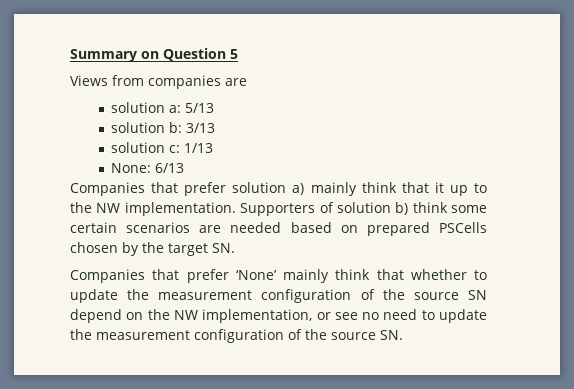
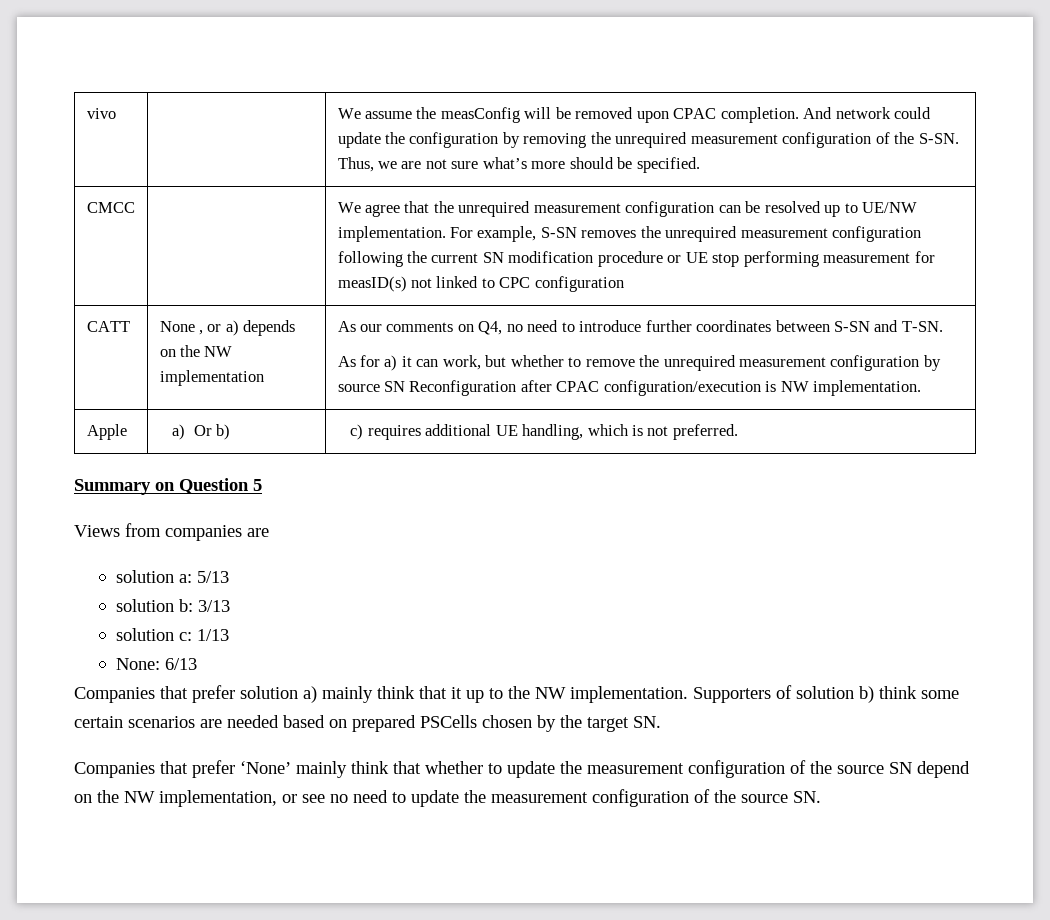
(70, 55) none -> [86,108,116,119] [337,107,931,123] [337,132,959,148] [337,157,700,173] [86,202,135,213] [337,201,917,217] [337,226,922,242] [337,251,935,267] [337,276,624,292] [86,321,130,332] [159,320,296,336] [159,345,233,357] [159,370,264,386] [337,320,943,335] [337,355,941,371] [337,380,922,396] [86,424,127,440] [172,424,230,440] [350,424,738,440] vivo | | We assume the measConfig will be removed upon CPAC completion. And network could update the configuration by removing the unrequired measurement configuration of the S-SN. Thus, we are not sure what’s more should be specified. // CMCC | | We agree that the unrequired measurement configuration can be resolved up to UE/NW implementation. For example, S-SN removes the unrequired measurement configuration following the current SN modification procedure or UE stop performing measurement for measID(s) not linked to CPC configuration // CATT | None , or a) depends on the NW implementation | As our comments on Q4, no need to introduce further coordinates between S-SN and T-SN. // As for a) it can work, but whether to remove the unrequired measurement configuration by source SN Reconfiguration after CPAC configuration/execution is NW implementation. // Apple | a) Or b) | c) requires additional UE handling, which is not preferred. //

